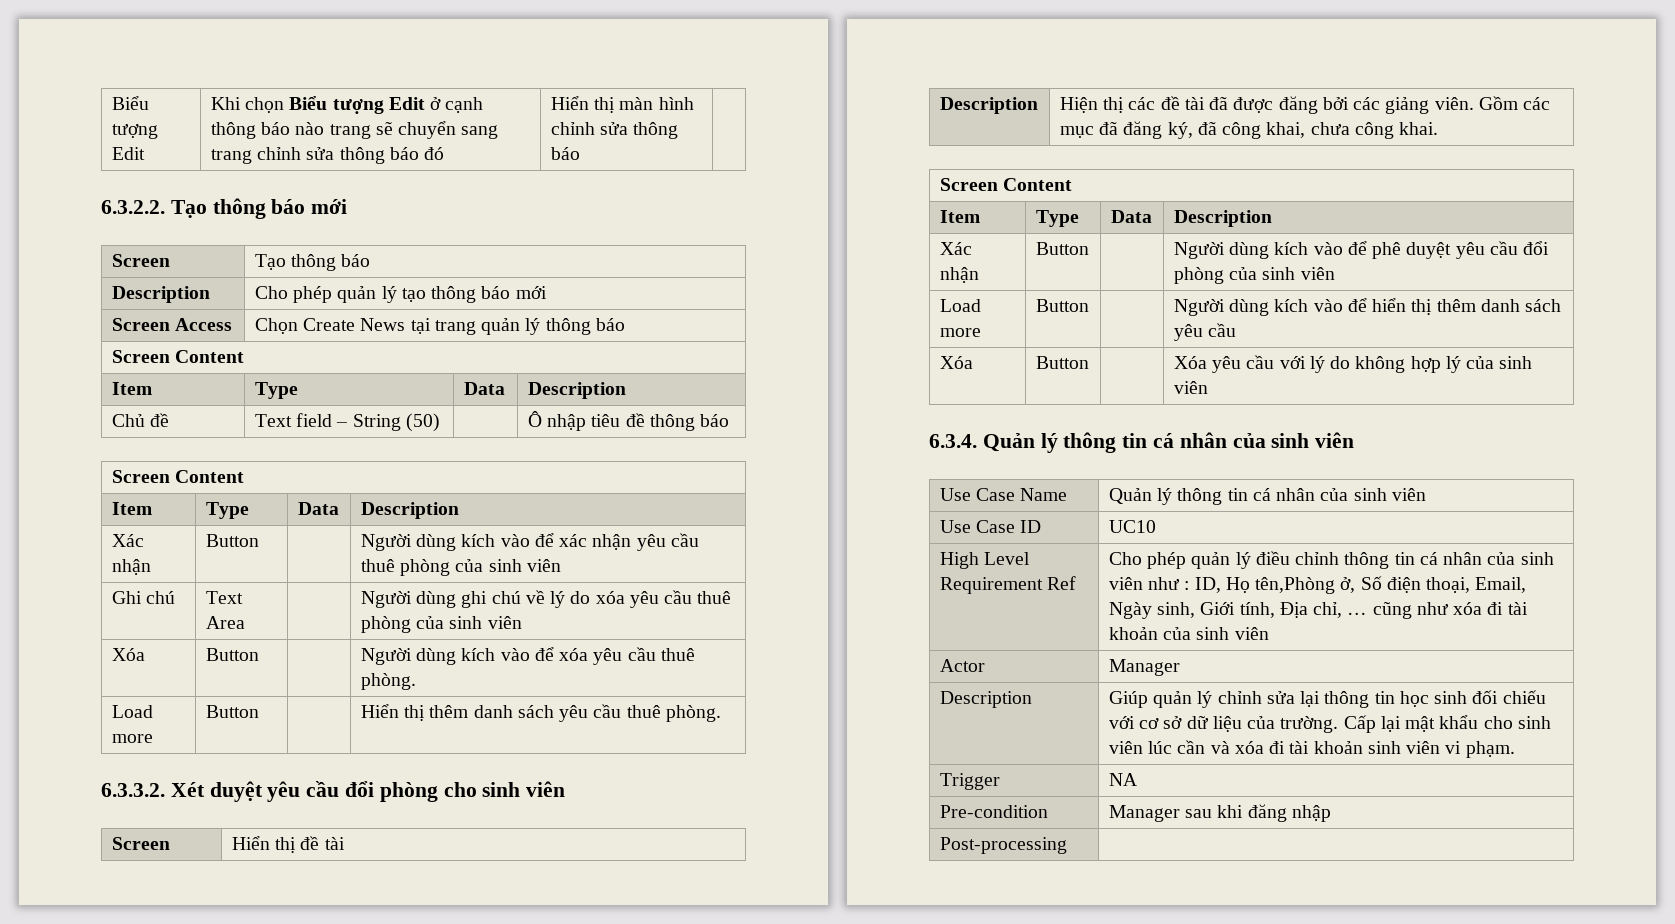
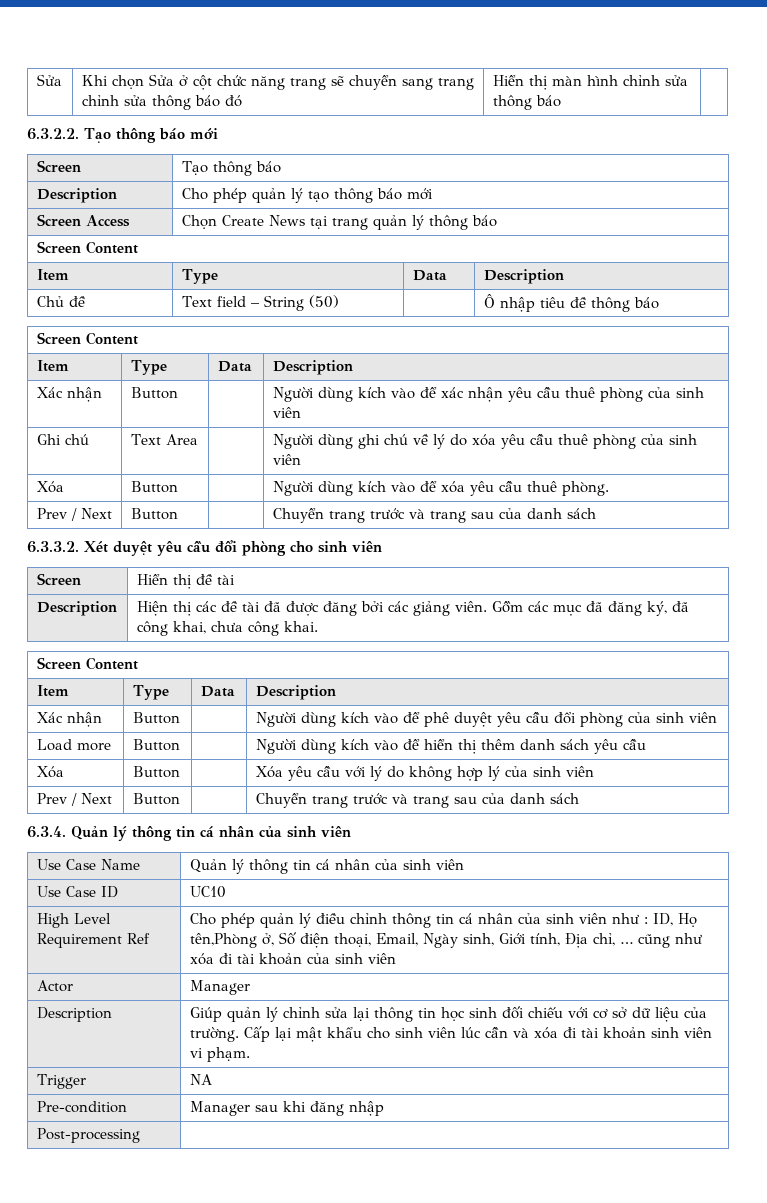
[111,96,149,110] [111,124,158,139] [111,147,145,160] Biểu tượng Edit -> [36,74,62,86] Sửa
[289,96,484,114] [210,122,325,139] Biểu tượng Edit ở cạnh thông báo nào -> [148,74,285,90] Sửa ở cột chức năng
[111,705,153,718] [111,734,153,743] [205,705,259,718] [360,704,721,722] Load more | Button | | Hiển thị thêm danh sách yêu cầu thuê phòng. -> [36,508,112,521] [130,508,178,520] [272,508,596,523] Prev / Next | Button | | Chuyển trang trước và trang sau của danh sách
(1208, 387) none -> [36,793,112,806] [132,793,180,805] [255,793,579,808] // Prev / Next | Button | | Chuyển trang trước và trang sau của danh sách

